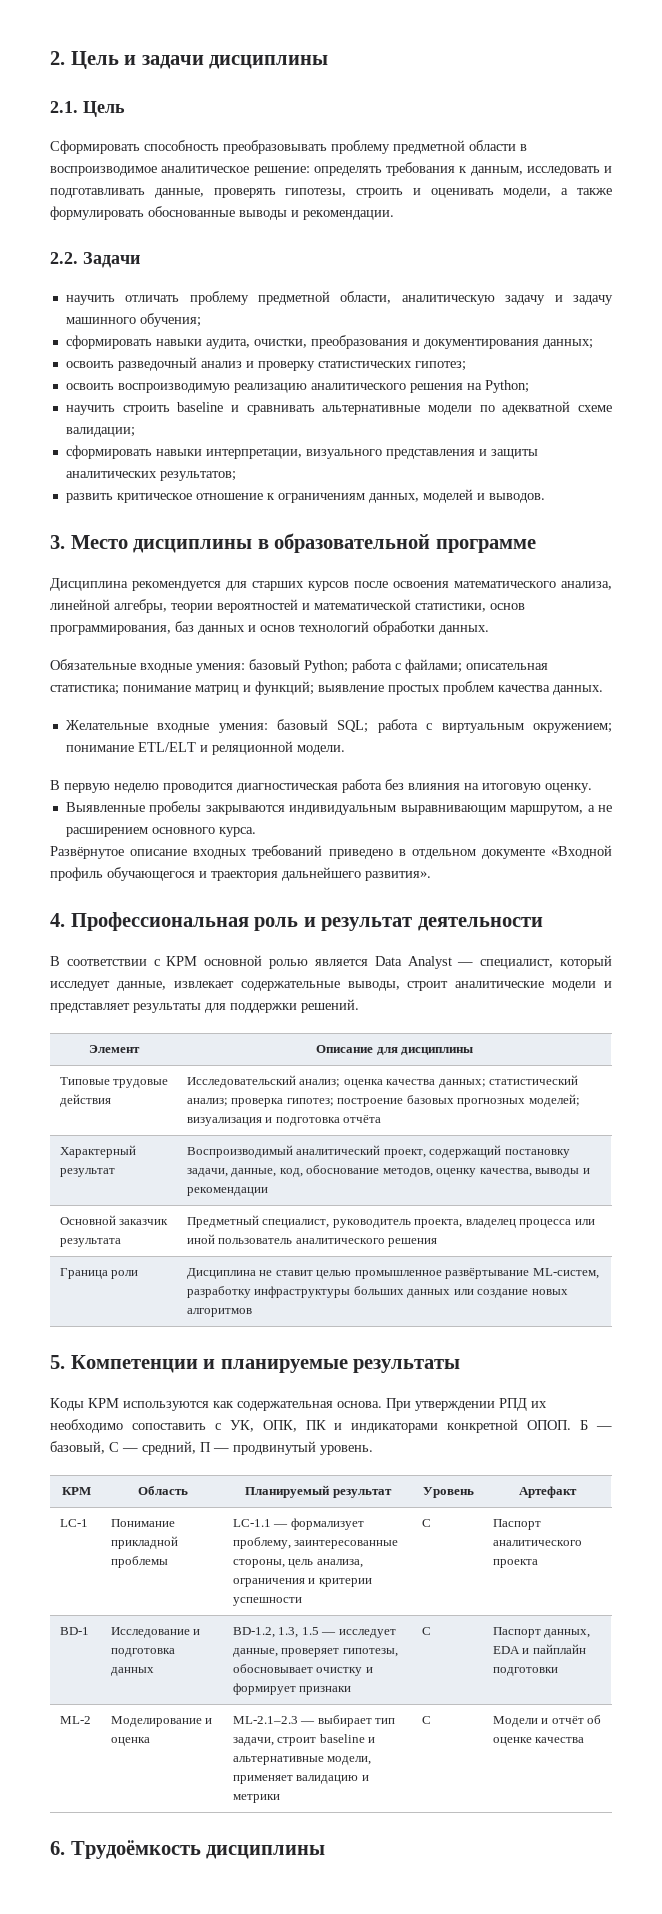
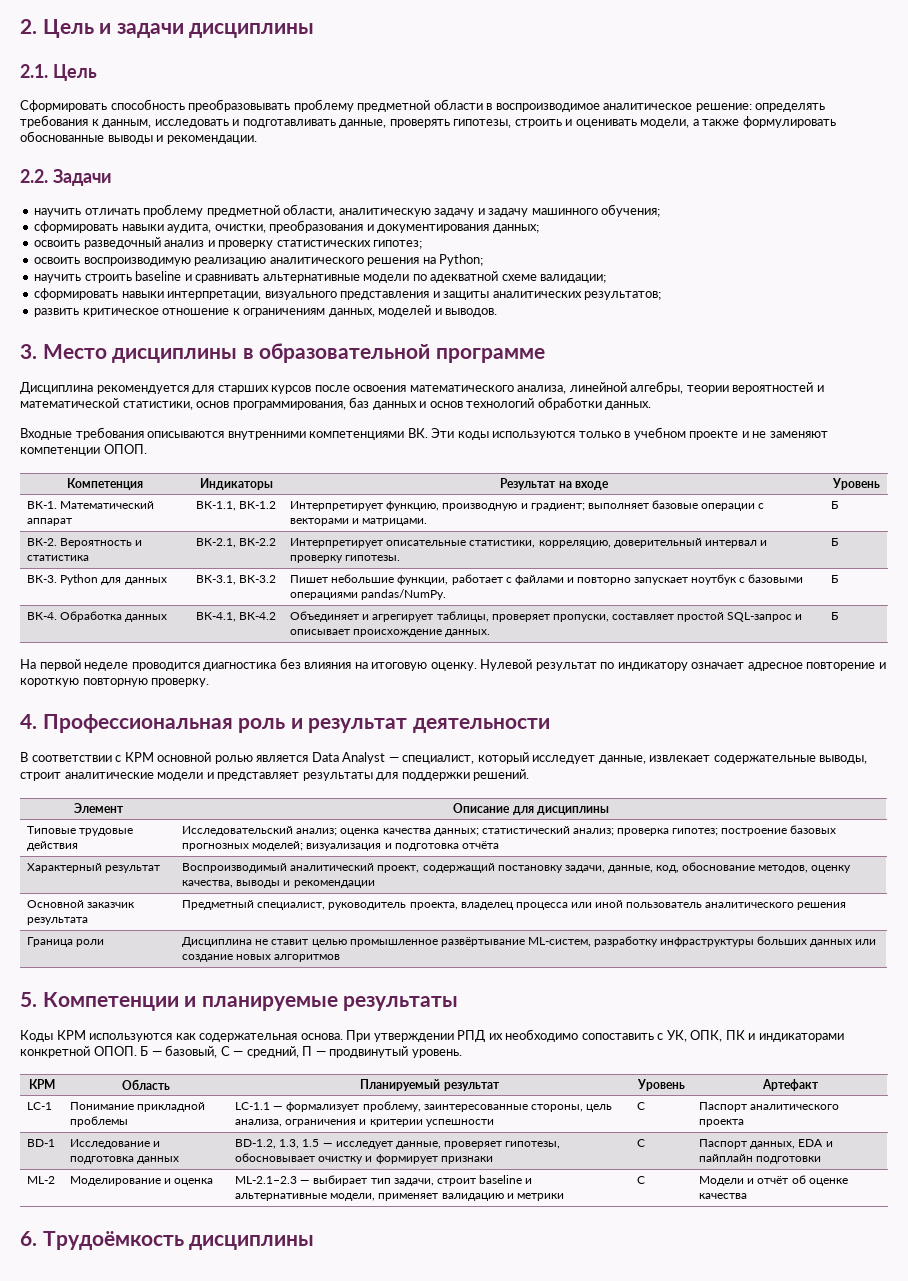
[50,659,548,673] [50,681,603,695] [65,719,613,733] [65,741,345,755] [50,779,382,793] Обязательные входные умения: базовый Python; работа с файлами; описательная статистика; понимание матриц и функций; выявление простых проблем качества данных. // Желательные входные умения: базовый SQL; работа с виртуальным окружением; понимание ETL/ELT и реляционной модели. // В первую неделю проводится диагностическая работа -> [20,427,828,440] [20,444,147,456] [67,478,143,490] [200,478,273,490] [500,478,609,490] [831,478,880,490] [27,501,155,509] [27,518,73,526] [196,501,277,511] [290,500,765,511] [290,518,428,526] [831,501,839,509] [27,538,143,548] [27,555,90,561] [196,538,277,548] [290,538,767,548] [290,555,401,563] [831,538,839,546] [27,574,167,585] [196,575,277,585] [290,574,804,585] [290,589,447,600] [831,575,839,583] [27,611,168,622] [196,612,277,622] [290,611,803,622] [290,629,491,637] [831,612,839,620] [20,659,277,671] Входные требования описываются внутренними компетенциями ВК. Эти коды используются только в учебном проекте и не заменяют компетенции ОПОП. // Компетенция | Индикаторы | Результат на входе | Уровень // ВК-1. Математический аппарат | ВК-1.1, ВК-1.2 | Интерпретирует функцию, производную и градиент; выполняет базовые операции с векторами и матрицами. | Б // ВК-2. Вероятность и статистика | ВК-2.1, ВК-2.2 | Интерпретирует описательные статистики, корреляцию, доверительный интервал и проверку гипотезы. | Б // ВК-3. Python для данных | ВК-3.1, ВК-3.2 | Пишет небольшие функции, работает с файлами и повторно запускает ноутбук с базовыми операциями pandas/NumPy. | Б // ВК-4. Обработка данных | ВК-4.1, ВК-4.2 | Объединяет и агрегирует таблицы, проверяет пропуски, составляет простой SQL-запрос и описывает происхождение данных. | Б // На первой неделе проводится диагностика
[65,801,612,815] [65,827,256,837] [50,845,612,859] [50,867,431,881] // Выявленные пробелы закрываются индивидуальным выравнивающим маршрутом, а не расширением основного курса. // Развёрнутое описание входных требований приведено в отдельном документе «Входной профиль обучающегося и траектория дальнейшего развития». -> [480,659,886,671] [20,678,210,687] Нулевой результат по индикатору означает адресное повторение и короткую повторную проверку.

